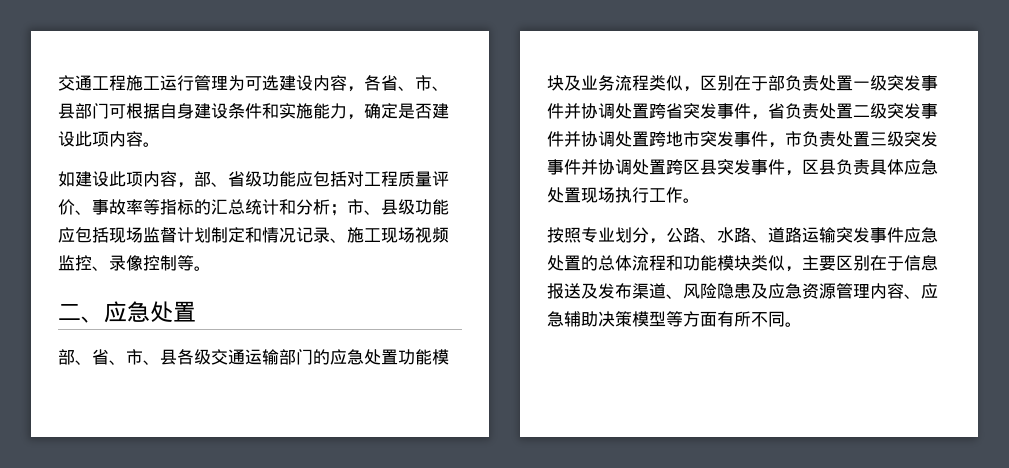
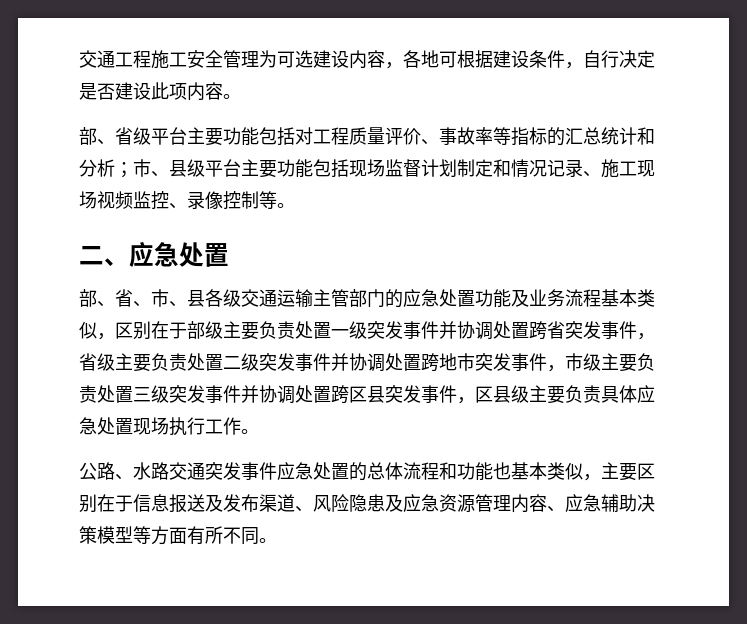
[160,75,194,91] 运行 -> [187,50,223,68] 安全
[381,75,449,91] [58,103,381,120] 省、市、县部门可根据自身建设条件和实施能力，确 -> [421,50,637,69] 地可根据建设条件，自行决
[58,171,313,188] 如建设此项内容，部、省级功能应 -> [79,127,259,146] 部、省级平台主要功能
[415,199,449,215] [58,227,75,243] 功能应 -> [205,159,313,178] 平台主要功能
(279, 357) none -> [313,289,349,307] 主管
[432,349,449,365] [547,75,564,91] 模块 -> (511, 298) none
(649, 83) none -> [601,289,637,307] 基本
(785, 83) none -> [205,321,259,340] 级主要
(785, 111) none -> [97,353,151,372] 级主要
(802, 139) none -> [583,353,637,372] 级主要
(836, 167) none -> [511,385,565,404] 级主要
[547,227,836,244] 按照专业划分，公路、水路、道路运输 -> [79,462,205,480] 公路、水路交通
[717,255,751,271] 模块 -> [493,462,547,480] 也基本

